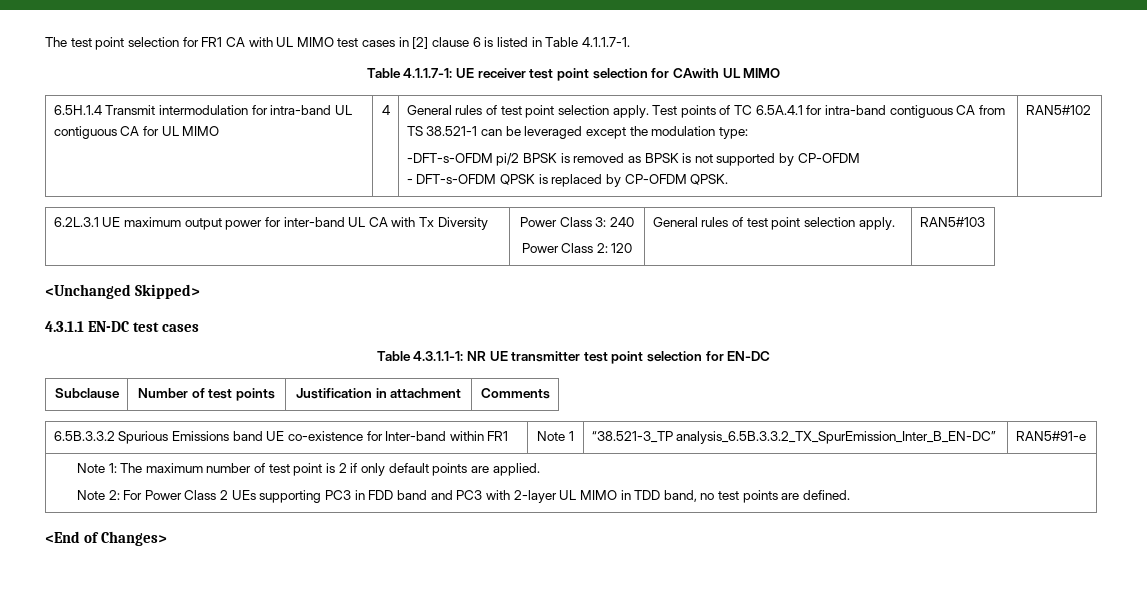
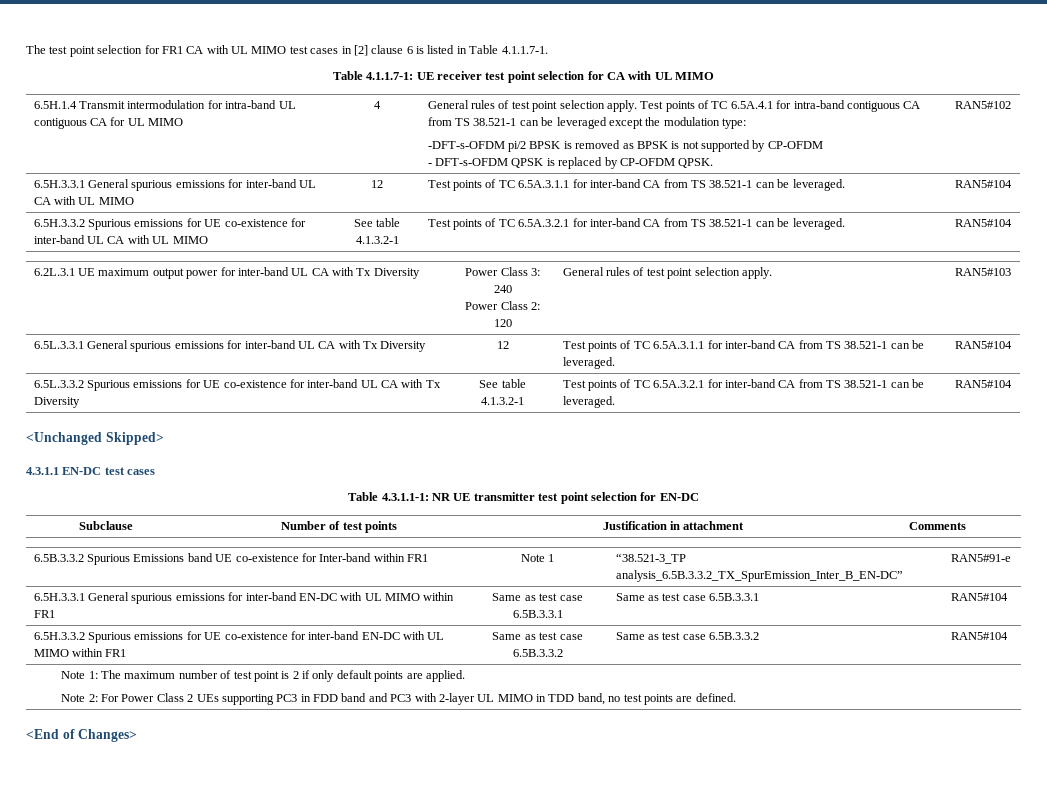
[672,68,719,78] CAwith -> [606,71,652,80] CA with
(1091, 110) none -> [33,179,316,191] [33,196,134,205] [371,180,383,188] [427,179,845,191] [954,180,1012,188] [33,218,306,230] [33,235,208,244] [353,218,401,227] [355,236,399,244] [427,218,845,230] [954,219,1012,227] // 6.5H.3.3.1 General spurious emissions for inter-band UL CA with UL MIMO | 12 | Test points of TC 6.5A.3.1.1 for inter-band CA from TS 38.521-1 can be leveraged. | RAN5#104 // 6.5H.3.3.2 Spurious emissions for UE co-existence for inter-band UL CA with UL MIMO | See table 4.1.3.2-1 | Test points of TC 6.5A.3.2.1 for inter-band CA from TS 38.521-1 can be leveraged. | RAN5#104
(985, 222) none -> [33,340,427,352] [496,341,509,349] [562,340,925,352] [562,357,615,369] [954,341,1012,349] [33,379,441,391] [33,397,80,408] [479,379,526,388] [481,397,524,405] [562,379,925,391] [562,396,615,408] [954,380,1012,388] // 6.5L.3.3.1 General spurious emissions for inter-band UL CA with Tx Diversity | 12 | Test points of TC 6.5A.3.1.1 for inter-band CA from TS 38.521-1 can be leveraged. | RAN5#104 // 6.5L.3.3.2 Spurious emissions for UE co-existence for inter-band UL CA with Tx Diversity | See table 4.1.3.2-1 | Test points of TC 6.5A.3.2.1 for inter-band CA from TS 38.521-1 can be leveraged. | RAN5#104
(1086, 436) none -> [33,592,455,604] [33,610,55,618] [492,593,583,601] [512,610,563,618] [615,593,760,601] [950,593,1008,601] [33,631,445,643] [33,648,127,657] [492,632,583,640] [512,649,563,657] [615,632,760,640] [950,632,1008,640] // 6.5H.3.3.1 General spurious emissions for inter-band EN-DC with UL MIMO within FR1 | Same as test case 6.5B.3.3.1 | Same as test case 6.5B.3.3.1 | RAN5#104 // 6.5H.3.3.2 Spurious emissions for UE co-existence for inter-band EN-DC with UL MIMO within FR1 | Same as test case 6.5B.3.3.2 | Same as test case 6.5B.3.3.2 | RAN5#104

